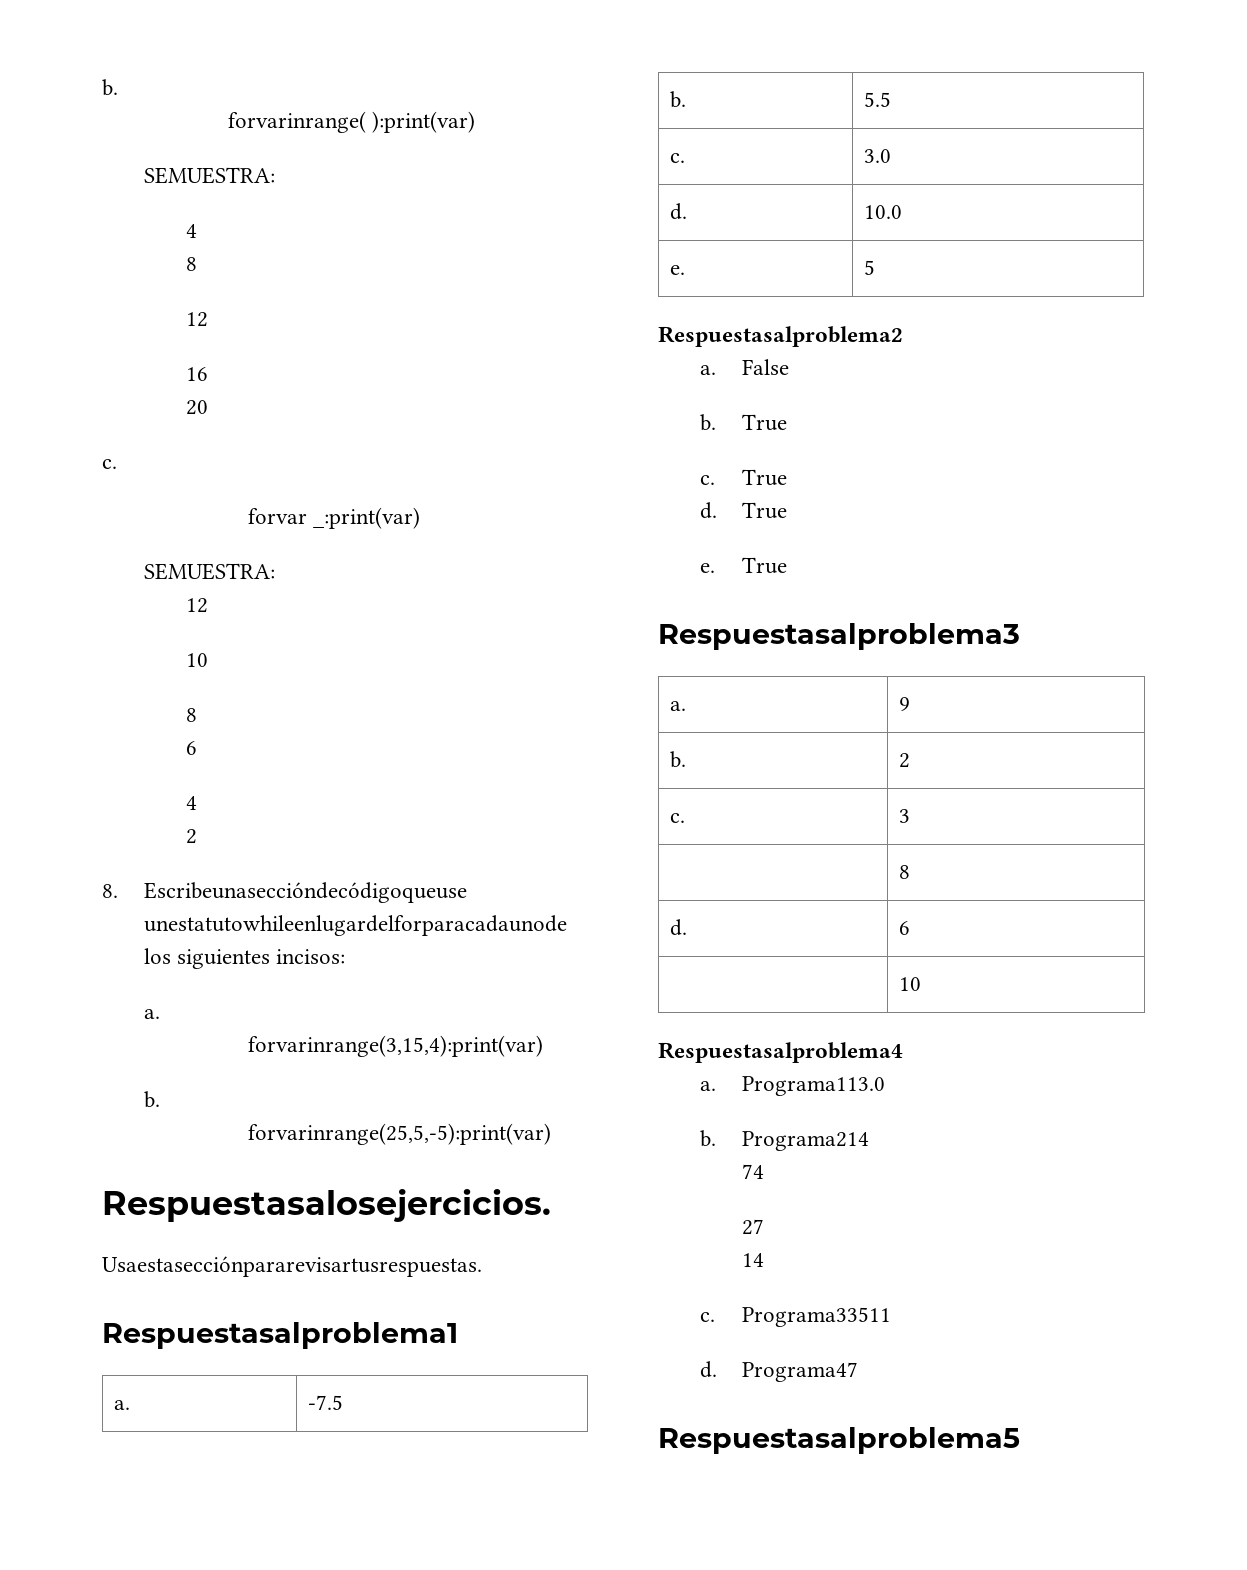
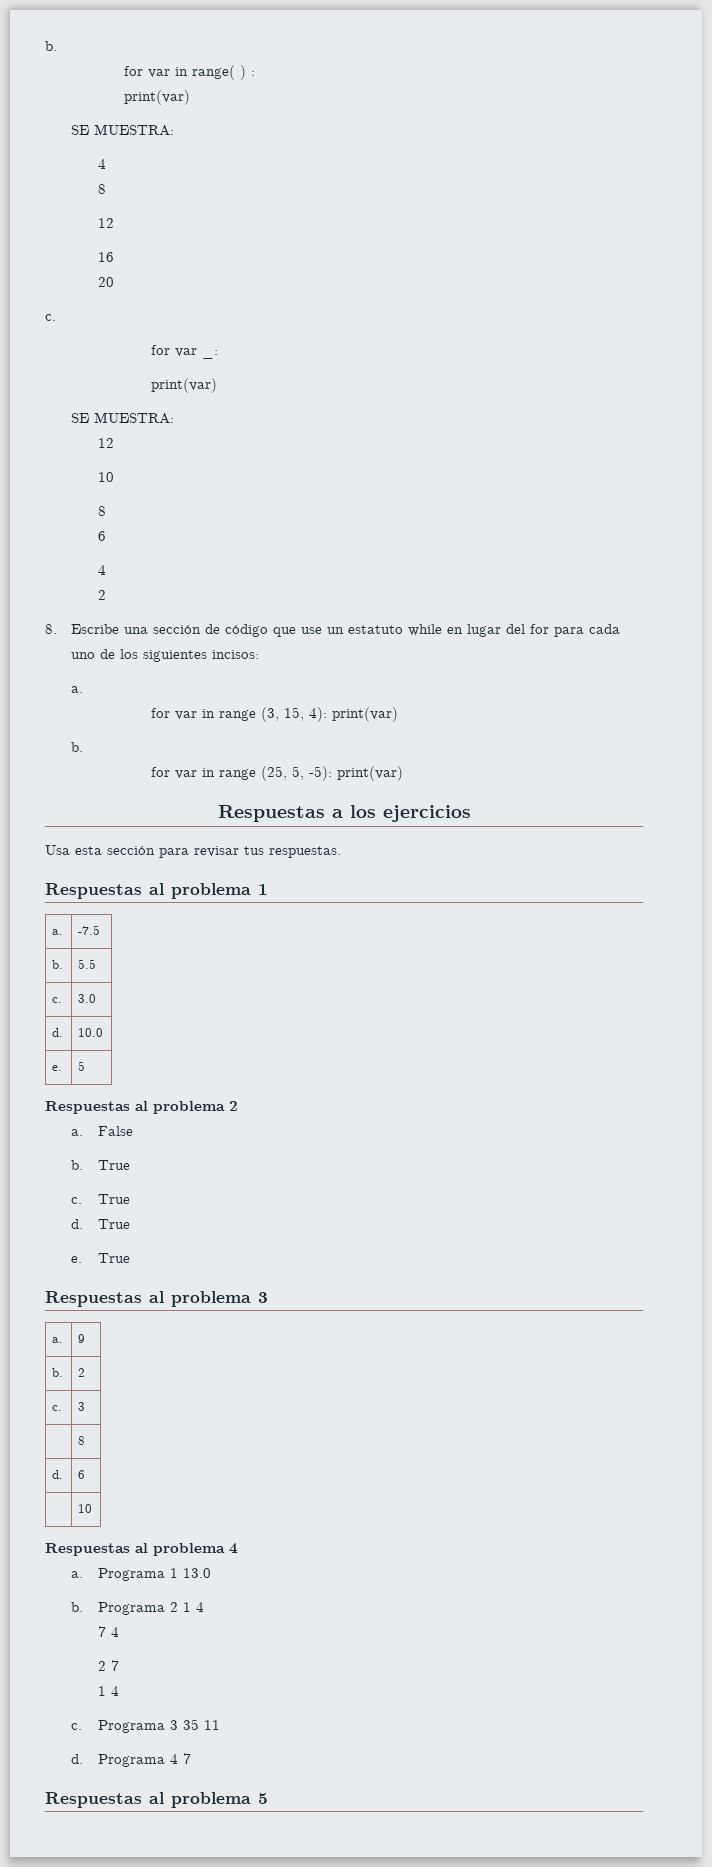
[102,79,118,96] [228,111,476,133] [144,167,276,184] b. // forvarinrange( ):print(var) // SEMUESTRA: -> [45,41,57,51] [124,65,256,80] [124,90,191,105] [71,124,175,136] b. // for var in range( ) : // print(var) // SE MUESTRA:
[248,507,421,529] [144,563,276,580] forvar _:print(var) // SEMUESTRA: -> [150,345,218,359] [150,378,217,393] [71,412,175,424] for var _: // print(var) // SE MUESTRA:
[144,882,468,903] [144,915,568,936] [144,948,346,969] [144,1009,161,1019] [248,1035,544,1057] [144,1091,161,1108] [248,1123,552,1145] [102,1189,551,1222] [102,1256,482,1277] [102,1322,458,1349] Escribeunaseccióndecódigoqueuse unestatutowhileenlugardelforparacadaunode los siguientes incisos: // a. // forvarinrange(3,15,4):print(var) // b. // forvarinrange(25,5,-5):print(var) // Respuestasalosejercicios. // Usaestasecciónpararevisartusrespuestas. // Respuestasalproblema1 -> [71,624,621,637] [71,649,260,662] [71,686,84,693] [150,707,398,722] [71,742,84,752] [150,766,403,781] [217,805,471,822] [45,845,341,858] [45,883,268,899] Escribe una sección de código que use un estatuto while en lugar del for para cada uno de los siguientes incisos: // a. // for var in range (3, 15, 4): print(var) // b. // for var in range (25, 5, -5): print(var) // Respuestas a los ejercicios // Usa esta sección para revisar tus respuestas. // Respuestas al problema 1
[658,326,903,347] Respuestasalproblema2 -> [45,1101,238,1114] Respuestas al problema 2
[658,623,1020,650] Respuestasalproblema3 -> [45,1291,268,1307] Respuestas al problema 3
[658,1042,903,1063] [700,1076,886,1096] [700,1130,870,1151] [742,1164,765,1179] [742,1219,765,1235] [742,1253,765,1267] [700,1307,892,1327] [700,1361,859,1382] [658,1427,1020,1454] Respuestasalproblema4 // a. Programa113.0 // b. Programa214 // 74 // 27 // 14 // c. Programa33511 // d. Programa47 // Respuestasalproblema5 -> [45,1543,238,1556] [71,1568,211,1581] [71,1602,204,1615] [97,1626,119,1637] [97,1660,119,1671] [97,1686,119,1696] [71,1719,220,1733] [71,1753,191,1767] [45,1792,268,1808] Respuestas al problema 4 // a. Programa 1 13.0 // b. Programa 2 1 4 // 7 4 // 2 7 // 1 4 // c. Programa 3 35 11 // d. Programa 4 7 // Respuestas al problema 5

